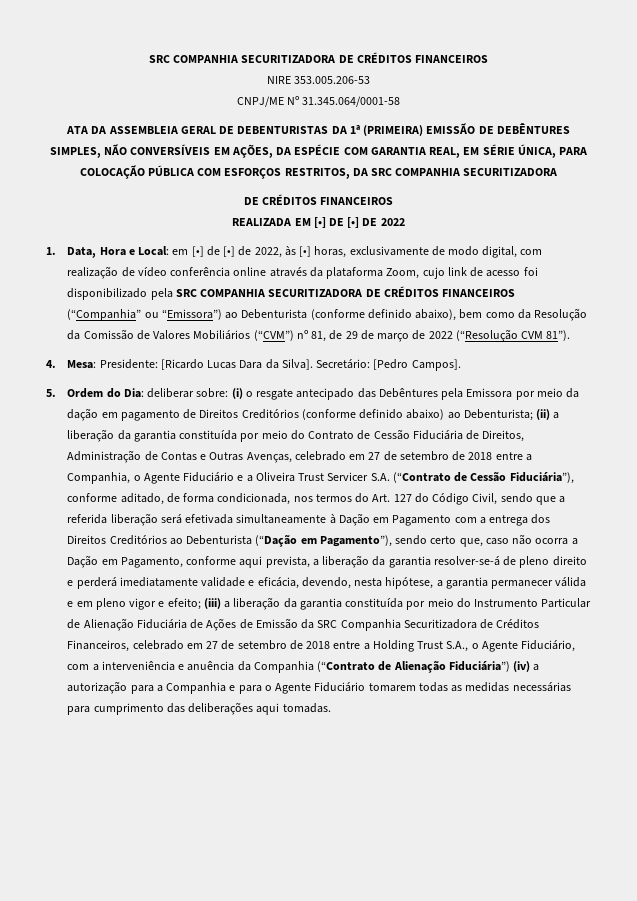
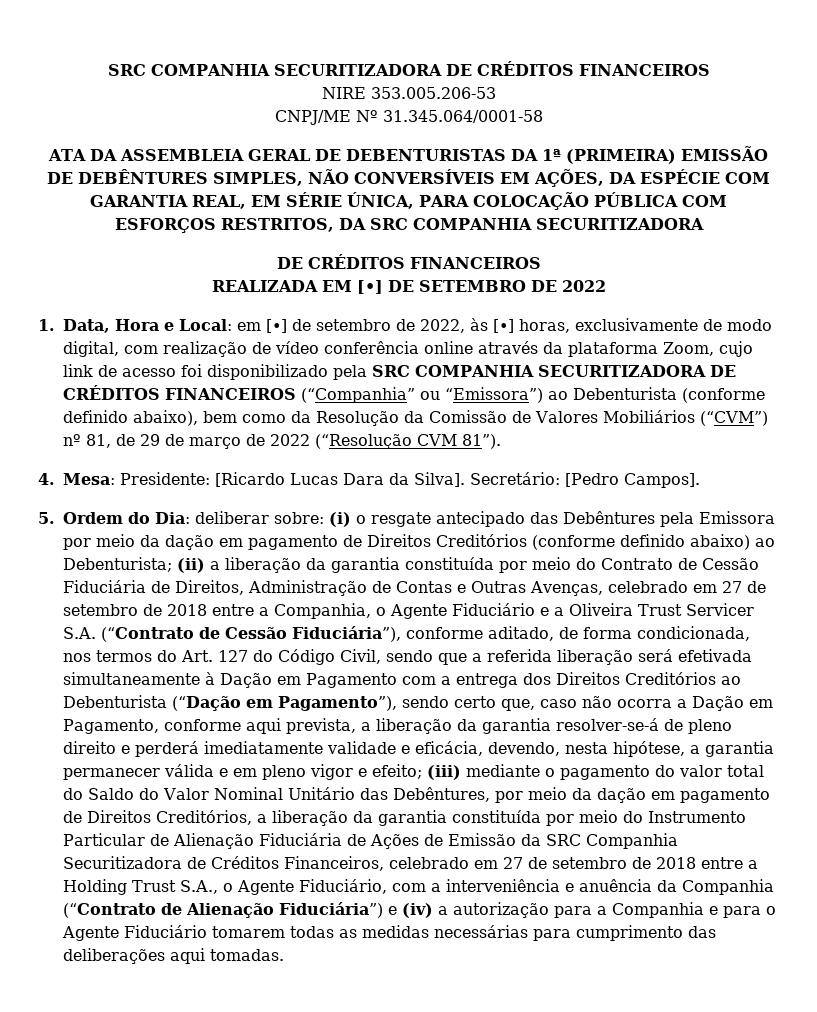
[347,217,360,228] [•] -> [418,280,526,292] SETEMBRO
[223,246,236,257] [•] -> [316,319,391,331] setembro
(221, 603) none -> [466,764,764,780] [63,787,770,803] [63,810,252,825] mediante o pagamento do valor total do Saldo do Valor Nominal Unitário das Debêntures, por meio da dação em pagamento de Direitos Creditórios,
(510, 666) none -> [388,906,397,915] e

